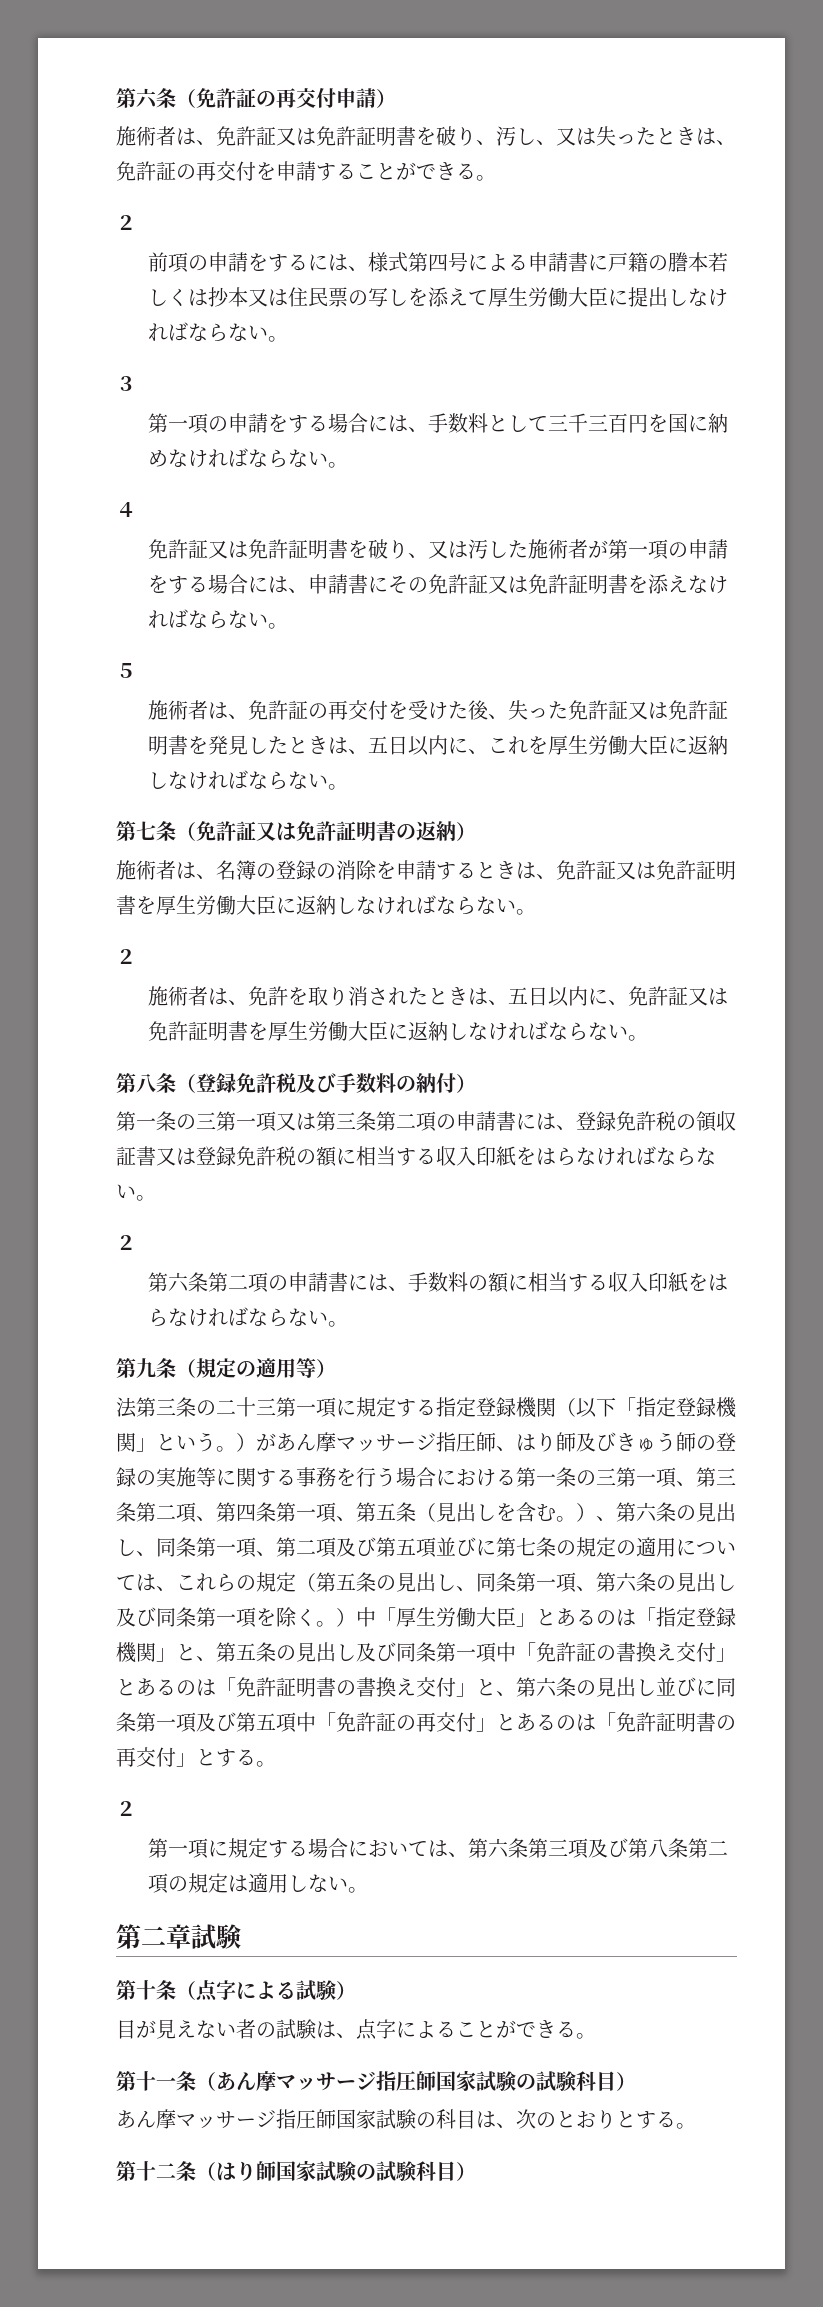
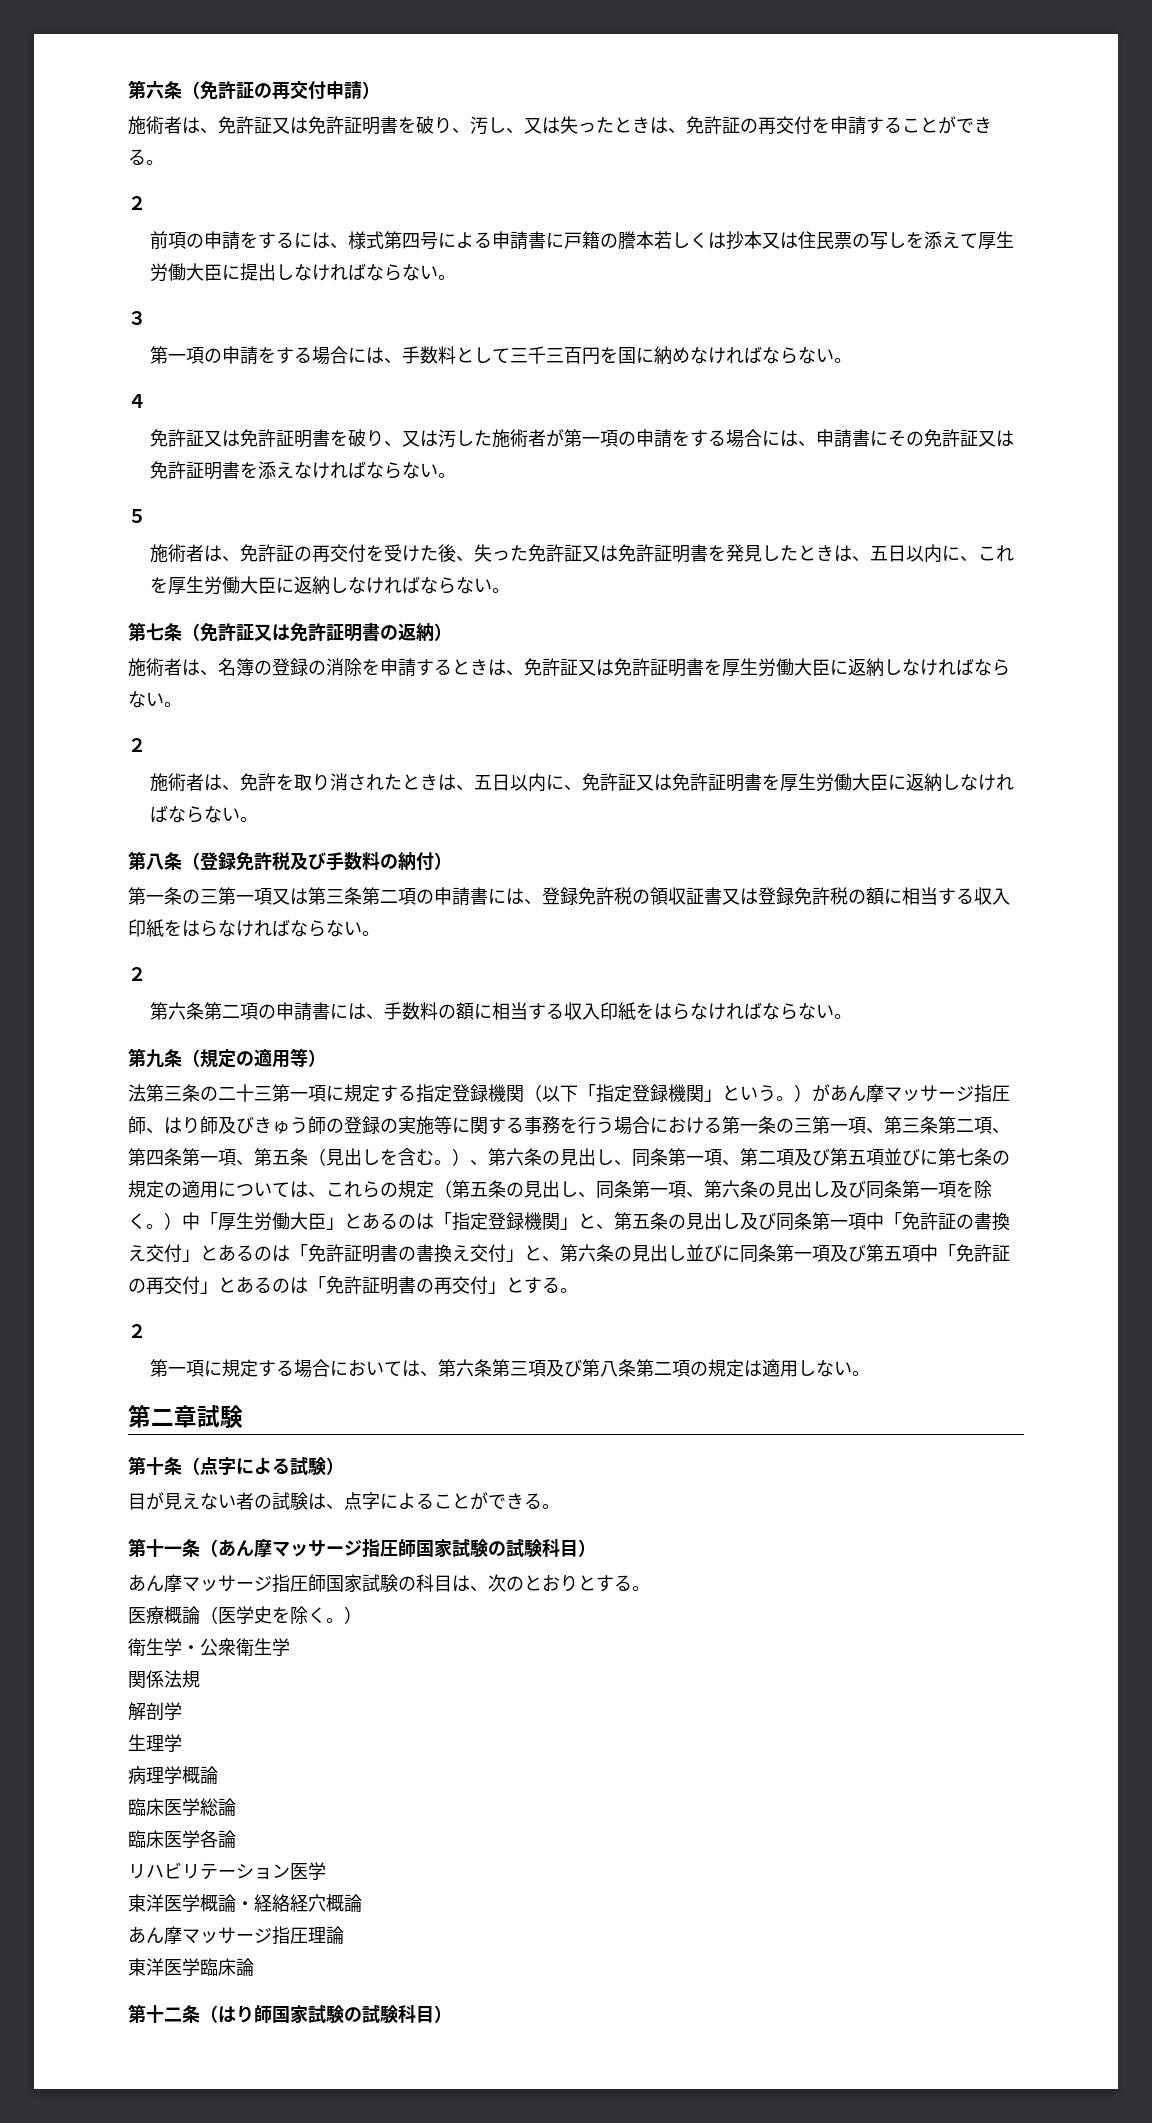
(696, 2126) none -> [128,1606,362,1624] [128,1638,290,1656] [128,1670,200,1688] [128,1702,182,1721] [128,1734,182,1752] [128,1766,218,1785] [128,1798,236,1816] [128,1830,236,1848] [128,1862,326,1880] [128,1894,362,1912] [128,1926,344,1945] [128,1958,254,1976] // 医療概論（医学史を除く。） // 衛生学・公衆衛生学 // 関係法規 // 解剖学 // 生理学 // 病理学概論 // 臨床医学総論 // 臨床医学各論 // リハビリテーション医学 // 東洋医学概論・経絡経穴概論 // あん摩マッサージ指圧理論 // 東洋医学臨床論

